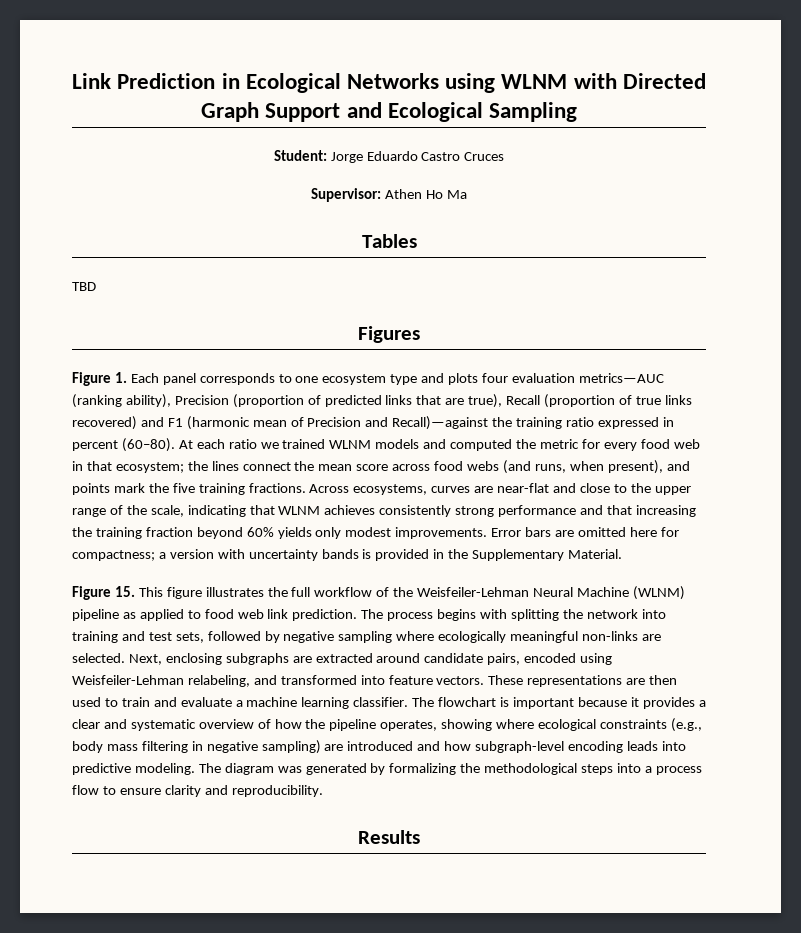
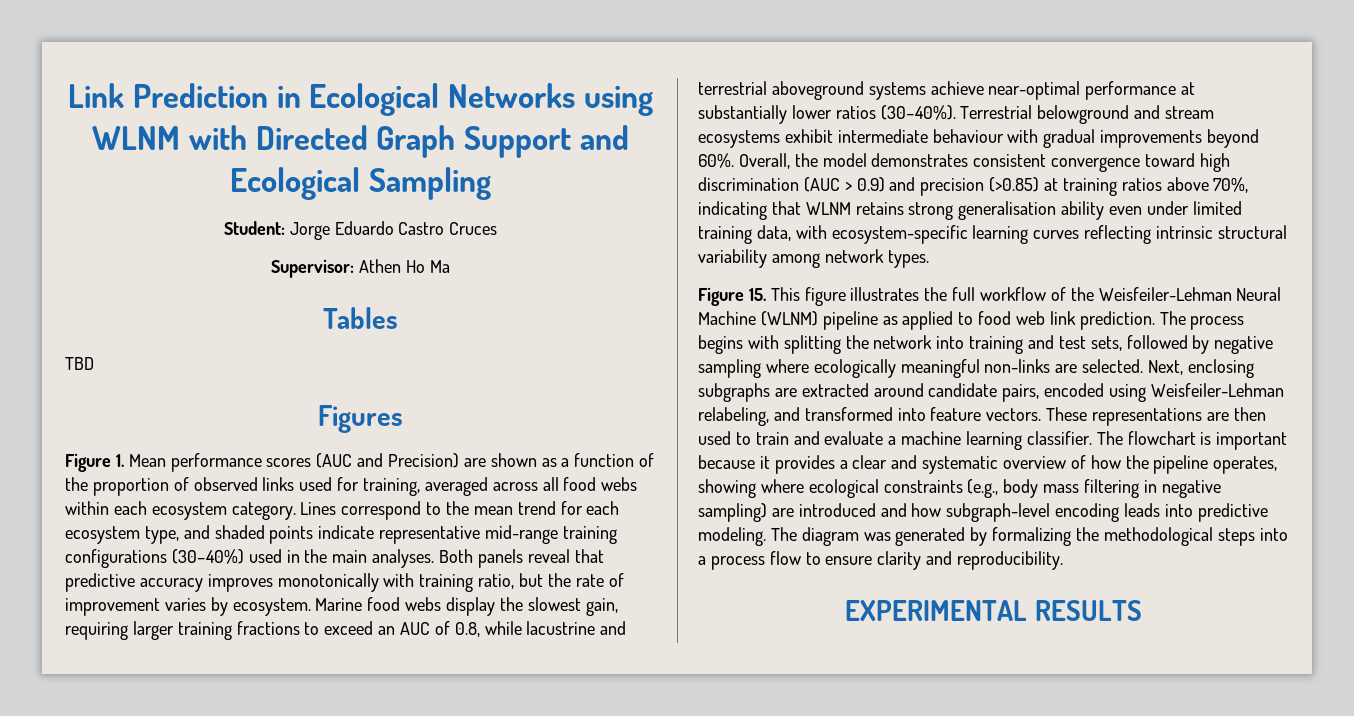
[130,373,664,385] [72,394,692,408] [72,416,674,430] [72,438,700,452] [72,460,690,474] [72,483,691,495] [72,505,696,517] [72,527,679,539] [72,549,623,561] Each panel corresponds to one ecosystem type and plots four evaluation metrics—AUC (ranking ability), Precision (proportion of predicted links that are true), Recall (proportion of true links recovered) and F1 (harmonic mean of Precision and Recall)—against the training ratio expressed in percent (60–80). At each ratio we trained WLNM models and computed the metric for every food web in that ecosystem; the lines connect the mean score across food webs (and runs, when present), and points mark the five training fractions. Across ecosystems, curves are near-flat and close to the upper range of the scale, indicating that WLNM achieves consistently strong performance and that increasing the training fraction beyond 60% yields only modest improvements. Error bars are omitted here for compactness; a version with uncertainty bands is provided in the Supplementary Material. -> [128,453,655,472] [65,477,638,496] [65,501,620,520] [65,525,617,544] [65,549,604,568] [65,573,624,592] [65,597,618,616] [65,621,627,640] [698,81,1196,100] [698,105,1215,124] [698,129,1260,148] [698,153,1230,172] [698,177,1249,196] [698,201,1242,220] [698,225,1287,244] [698,249,929,268] Mean performance scores (AUC and Precision) are shown as a function of the proportion of observed links used for training, averaged across all food webs within each ecosystem category. Lines correspond to the mean trend for each ecosystem type, and shaded points indicate representative mid-range training configurations (30–40%) used in the main analyses. Both panels reveal that predictive accuracy improves monotonically with training ratio, but the rate of improvement varies by ecosystem. Marine food webs display the slowest gain, requiring larger training fractions to exceed an AUC of 0.8, while lacustrine and terrestrial aboveground systems achieve near-optimal performance at substantially lower ratios (30–40%). Terrestrial belowground and stream ecosystems exhibit intermediate behaviour with gradual improvements beyond 60%. Overall, the model demonstrates consistent convergence toward high discrimination (AUC > 0.9) and precision (>0.85) at training ratios above 70%, indicating that WLNM retains strong generalisation ability even under limited training data, with ecosystem-specific learning curves reflecting intrinsic structural variability among network types.
[358,830,420,844] Results -> [845,600,1142,621] EXPERIMENTAL RESULTS

